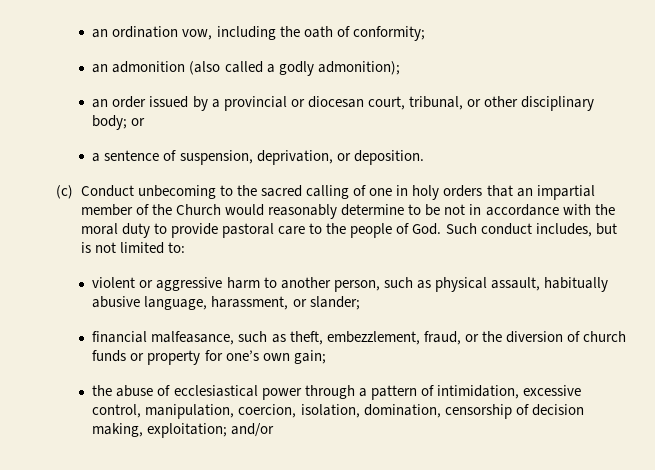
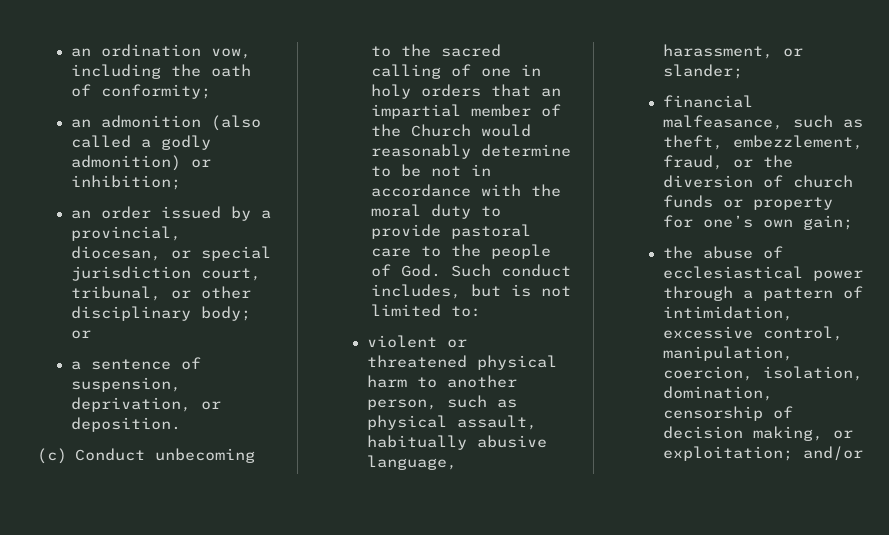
[317,61,400,75] admonition); -> [70,155,211,171] [70,175,181,190] admonition) or inhibition;
[223,96,364,111] provincial or diocesan -> [70,226,181,241] [70,246,271,261] [70,266,191,281] provincial, diocesan, or special jurisdiction
[156,277,223,291] aggressive -> [366,355,557,370] threatened physical
(144, 430) none -> [832,430,853,439] or

